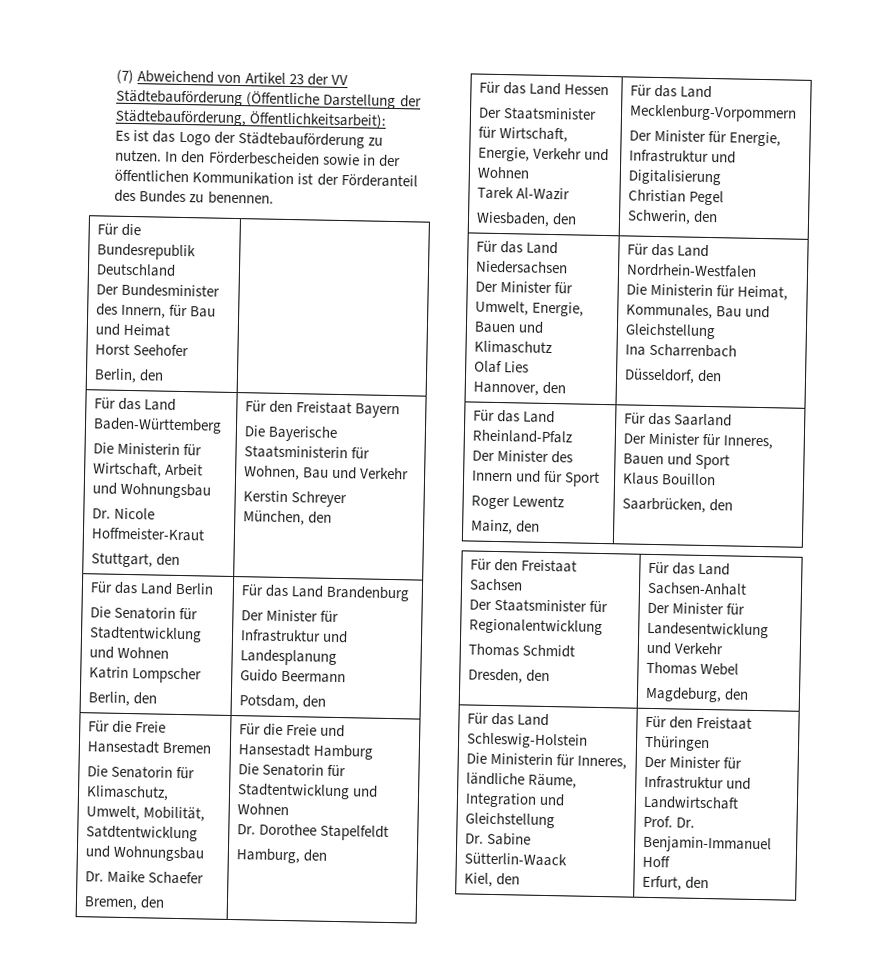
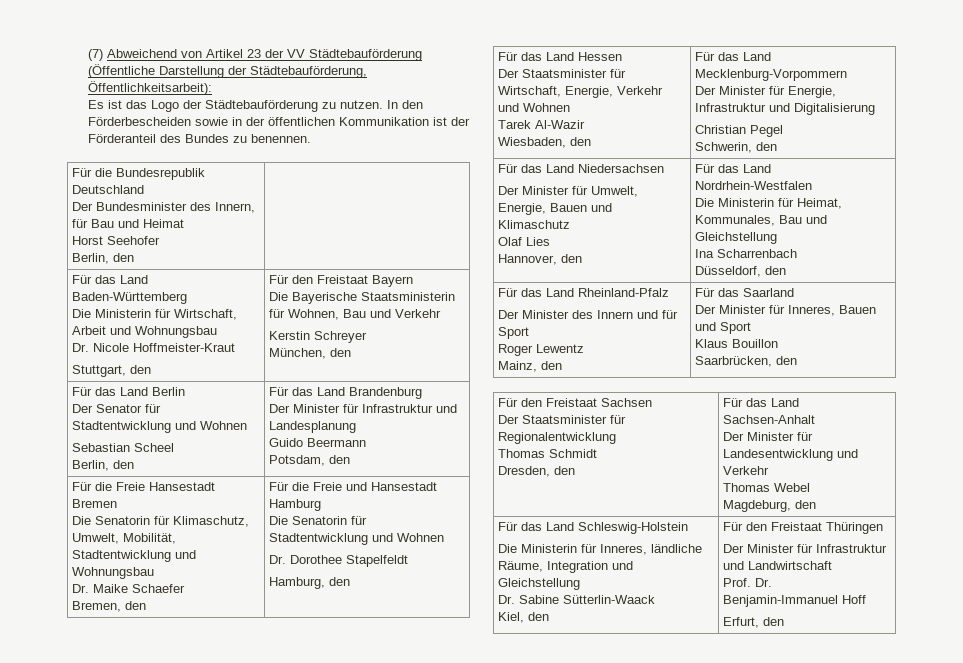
[90,606,199,620] [89,626,203,643] [89,646,170,659] [89,666,203,684] Die Senatorin für Stadtentwicklung und Wohnen // Katrin Lompscher -> [72,404,162,413] [72,421,248,433] [72,443,175,452] Der Senator für Stadtentwicklung und Wohnen // Sebastian Scheel
[86,825,199,842] Satdtentwicklung -> [72,550,172,562] Stadtentwicklung

